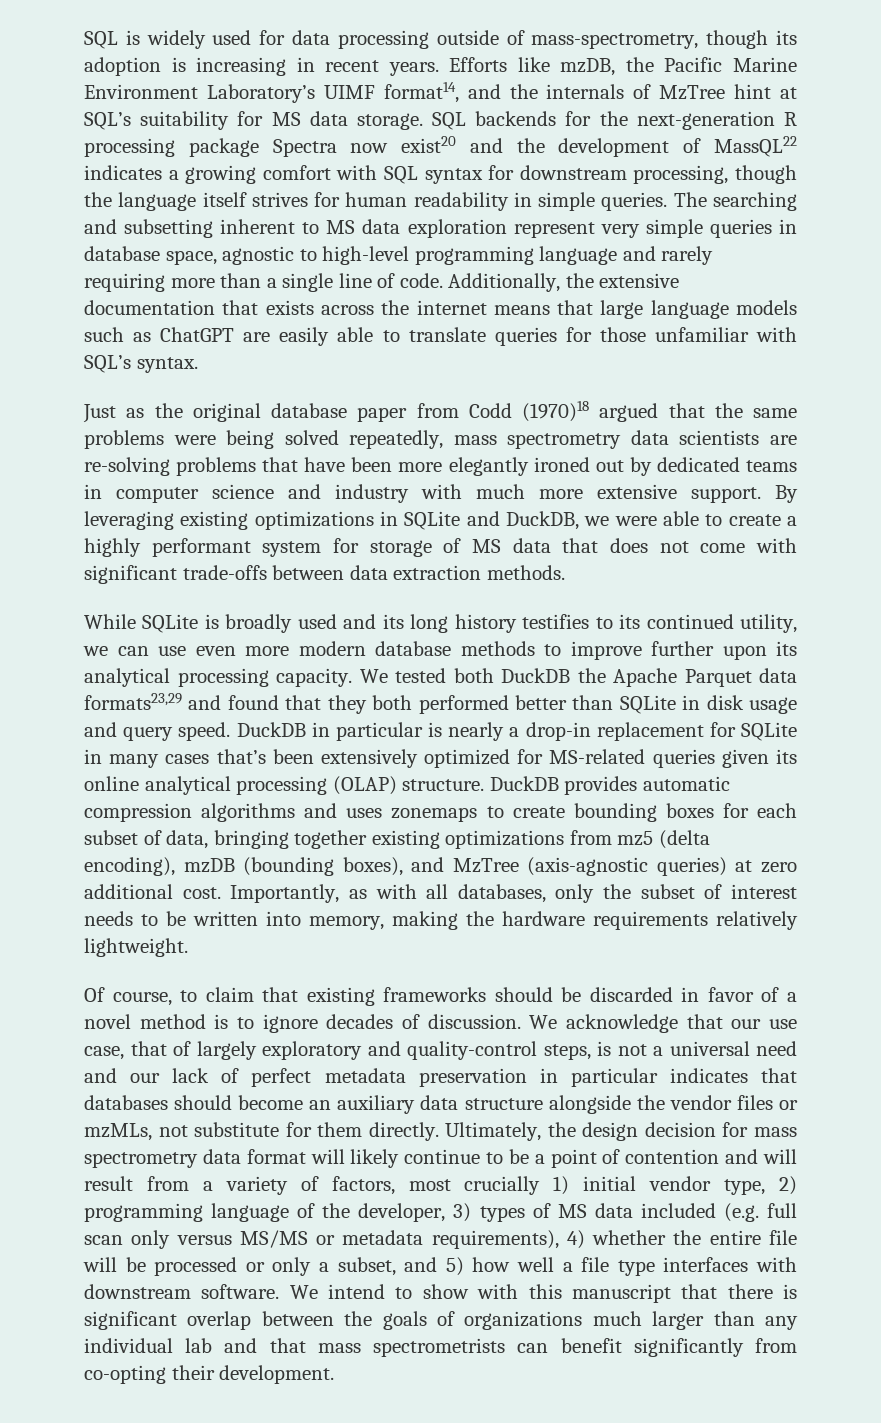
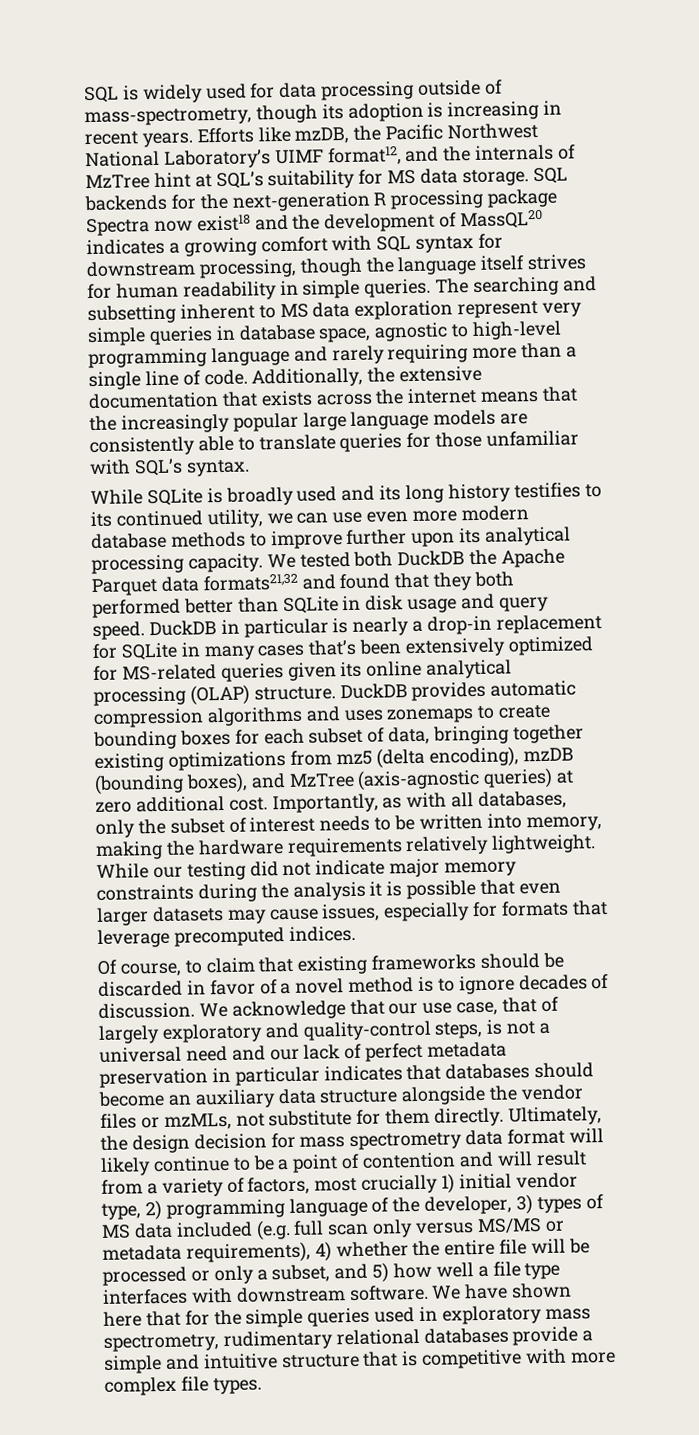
[733,57,797,72] [84,84,198,99] Marine Environment -> [447,122,539,140] [85,150,160,168] Northwest National
[383,82,459,103] format14, -> [327,146,402,166] format12,
[401,136,457,153] exist20 -> [196,214,251,232] exist18
[714,136,797,157] MassQL22 -> [460,209,544,230] MassQL20
[600,300,797,319] [84,327,330,346] large language models such as ChatGPT are easily -> [89,409,529,434] [89,436,195,457] the increasingly popular large language models are consistently
[83,401,797,423] [84,430,797,449] [84,457,797,476] [84,484,798,503] [84,511,798,530] [84,538,797,557] [84,565,565,584] // Just as the original database paper from Codd (1970)18 argued that the same problems were being solved repeatedly, mass spectrometry data scientists are re-solving problems that have been more elegantly ironed out by dedicated teams in computer science and industry with much more extensive support. By leveraging existing optimizations in SQLite and DuckDB, we were able to create a highly performant system for storage of MS data that does not come with significant trade-offs between data extraction methods. -> (250, 468) none
[84,693,182,710] formats23,29 -> [202,573,298,592] formats21,32
(188, 947) none -> [96,858,518,881] [96,879,561,903] [96,899,608,926] [97,925,356,948] While our testing did not indicate major memory constraints during the analysis it is possible that even larger datasets may cause issues, especially for formats that leverage precomputed indices.
[328,1284,798,1303] [84,1311,798,1330] [84,1338,797,1357] [84,1365,335,1384] intend to show with this manuscript that there is significant overlap between the goals of organizations much larger than any individual lab and that mass spectrometrists can benefit significantly from co-opting their development. -> [464,1282,573,1300] [103,1305,591,1328] [103,1326,594,1352] [103,1348,616,1374] [104,1376,262,1396] have shown here that for the simple queries used in exploratory mass spectrometry, rudimentary relational databases provide a simple and intuitive structure that is competitive with more complex file types.

